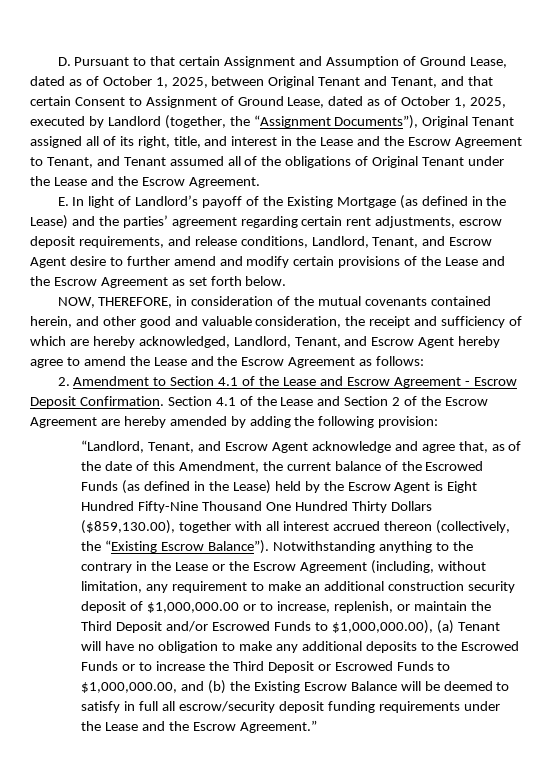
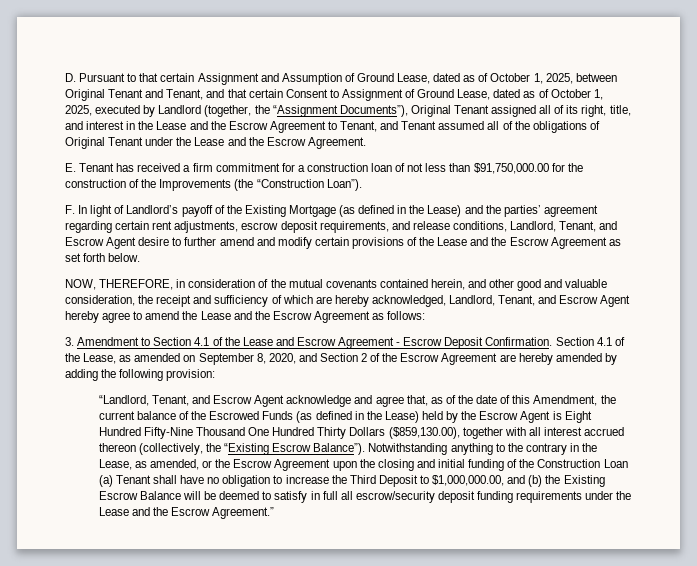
(69, 201) none -> [79,163,583,174] [65,179,362,191] [65,205,75,214] Tenant has received a firm commitment for a construction loan of not less than $91,750,000.00 for the construction of the Improvements (the “Construction Loan”). // F.
[57,377,70,386] 2. -> [65,337,74,346] 3.
[280,397,314,406] Lease -> [83,353,296,365] Lease, as amended on September 8, 2020,
[175,562,209,571] Lease -> [98,459,200,470] Lease, as amended,
[370,560,486,574] [81,581,515,593] [81,601,491,613] [81,620,433,634] (including, without limitation, any requirement to make an additional construction security deposit of $1,000,000.00 or to increase, replenish, or maintain the Third Deposit and/or Escrowed Funds to $1,000,000.00), -> [332,459,628,471] upon the closing and initial funding of the Construction Loan
[81,641,102,651] will -> [153,475,178,484] shall
[238,641,520,653] [81,661,153,671] make any additional deposits to the Escrowed Funds or to -> (283, 479) none
[317,661,434,671] or Escrowed Funds -> (418, 481) none

